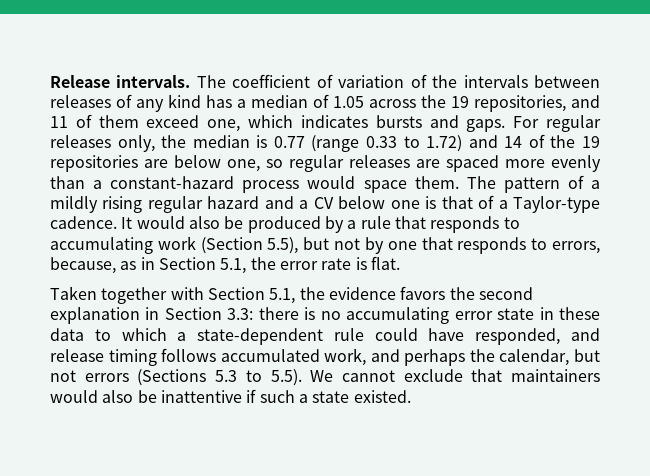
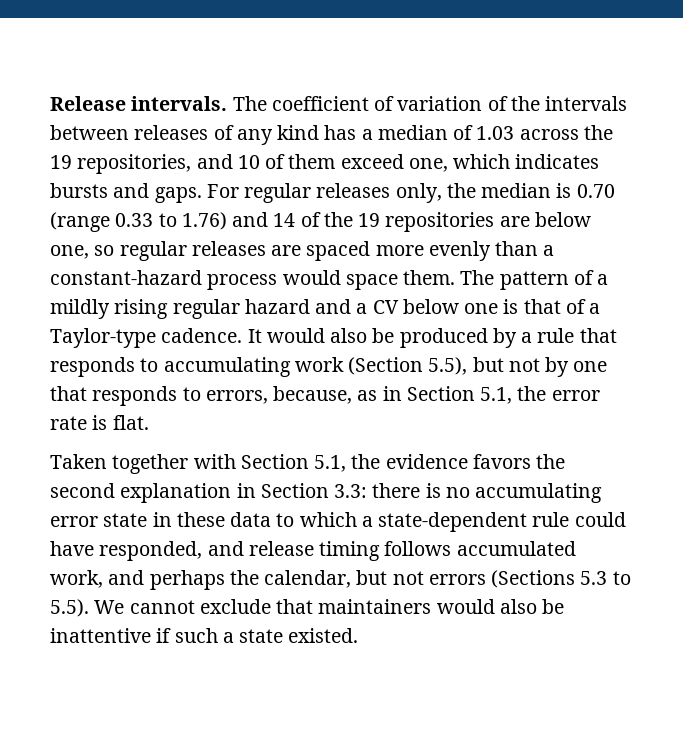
[333,96,364,108] 1.05 -> [476,126,515,140] 1.03
[50,116,68,128] 11 -> [237,155,260,169] 10
[273,136,305,148] 0.77 -> [576,184,615,198] 0.70
[426,135,463,152] 1.72) -> [181,212,227,230] 1.76)

